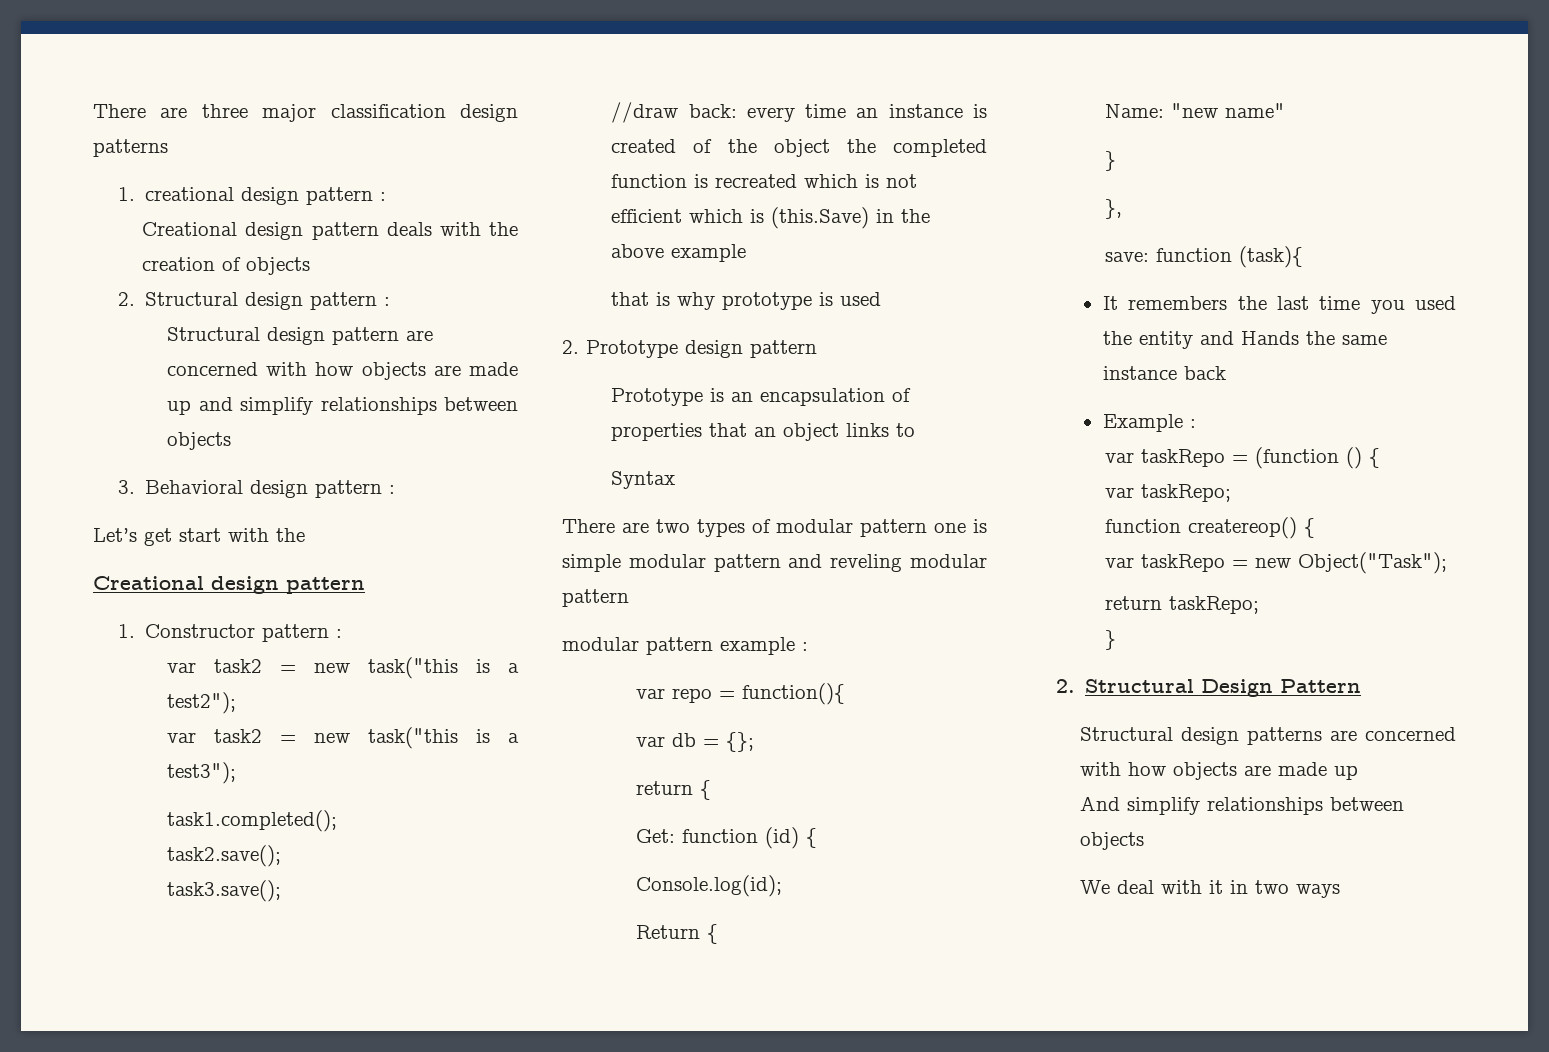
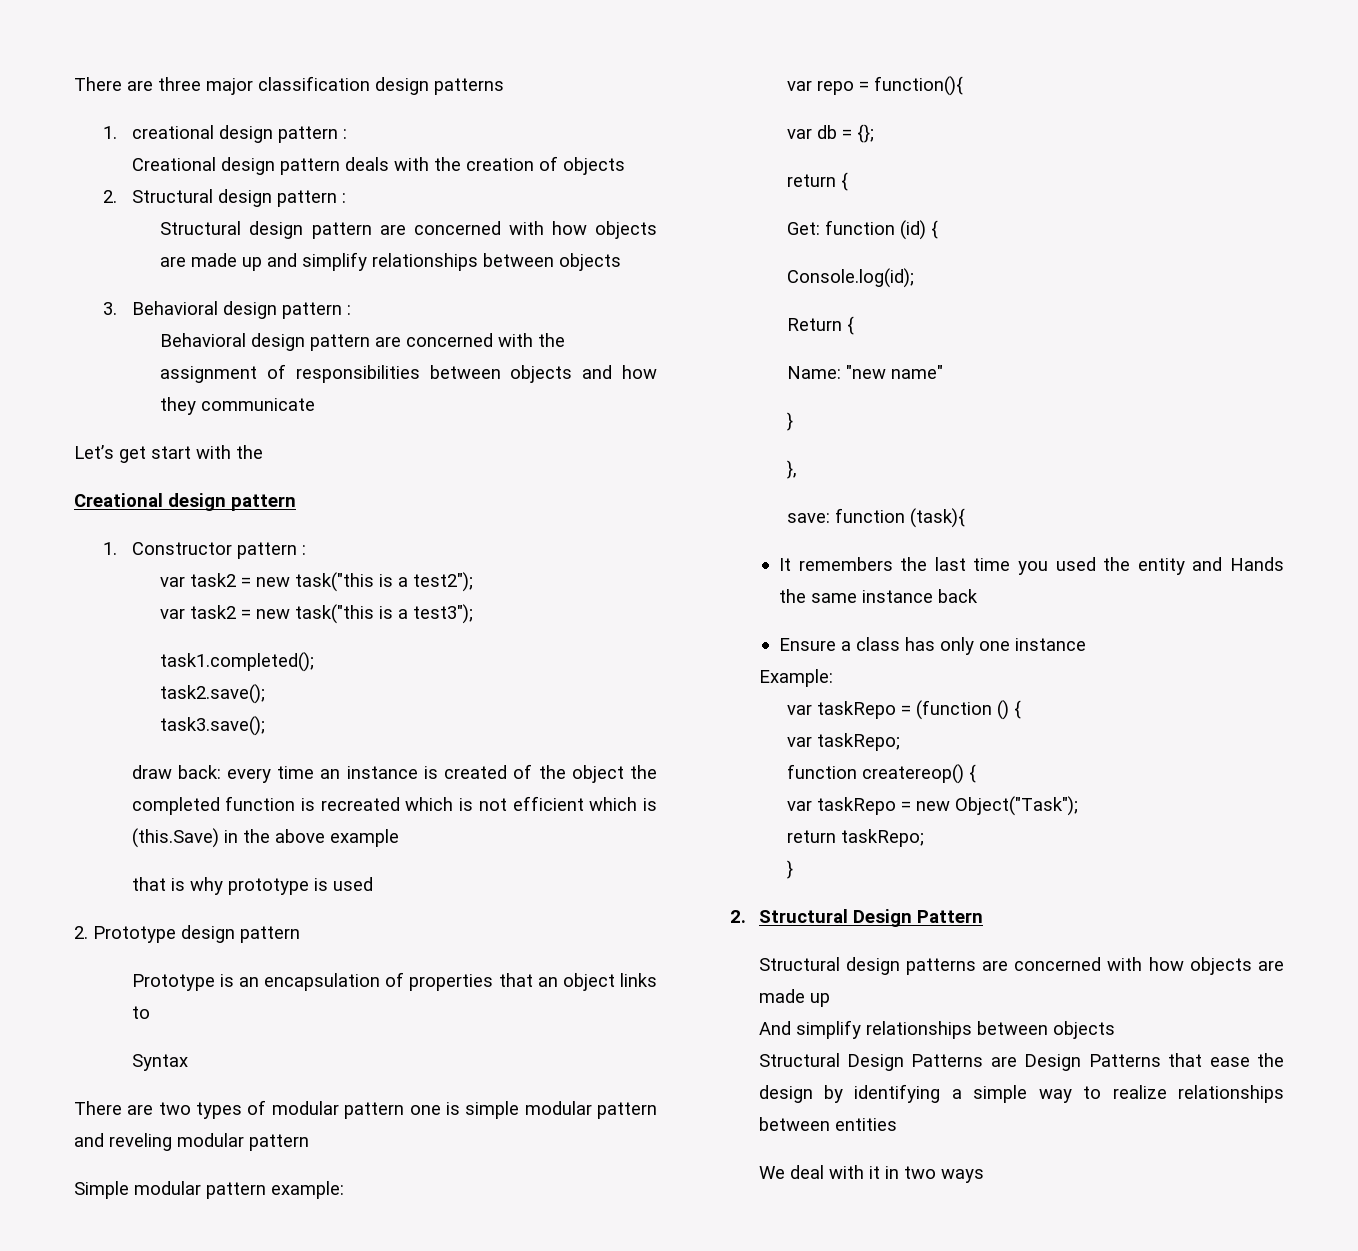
(395, 489) none -> [160,333,566,351] [160,364,657,383] [160,397,316,415] // Behavioral design pattern are concerned with the assignment of responsibilities between objects and how they communicate
[611,102,679,123] //draw -> [131,765,172,779] draw
[562,637,808,655] modular pattern example : -> [74,1181,344,1199] Simple modular pattern example:
[1102,414,1196,432] Example : -> [778,637,1086,655] [758,669,833,687] Ensure a class has only one instance // Example:
(1145, 841) none -> [758,1053,1284,1071] [758,1084,1284,1103] [758,1117,897,1131] // Structural Design Patterns are Design Patterns that ease the design by identifying a simple way to realize relationships between entities

